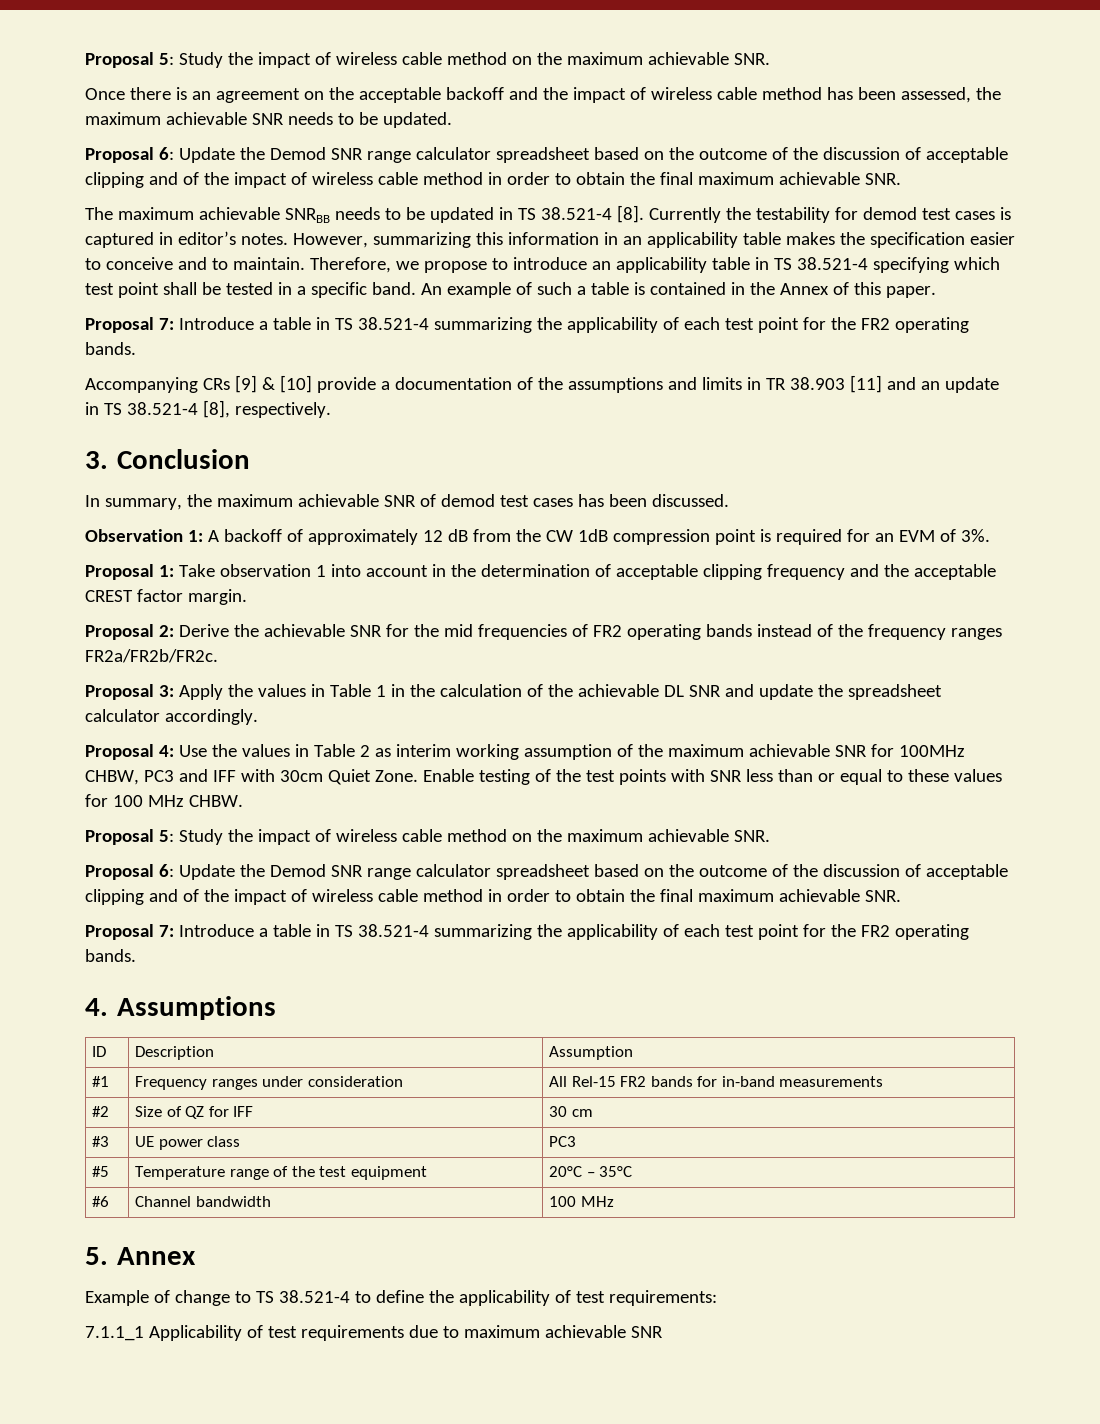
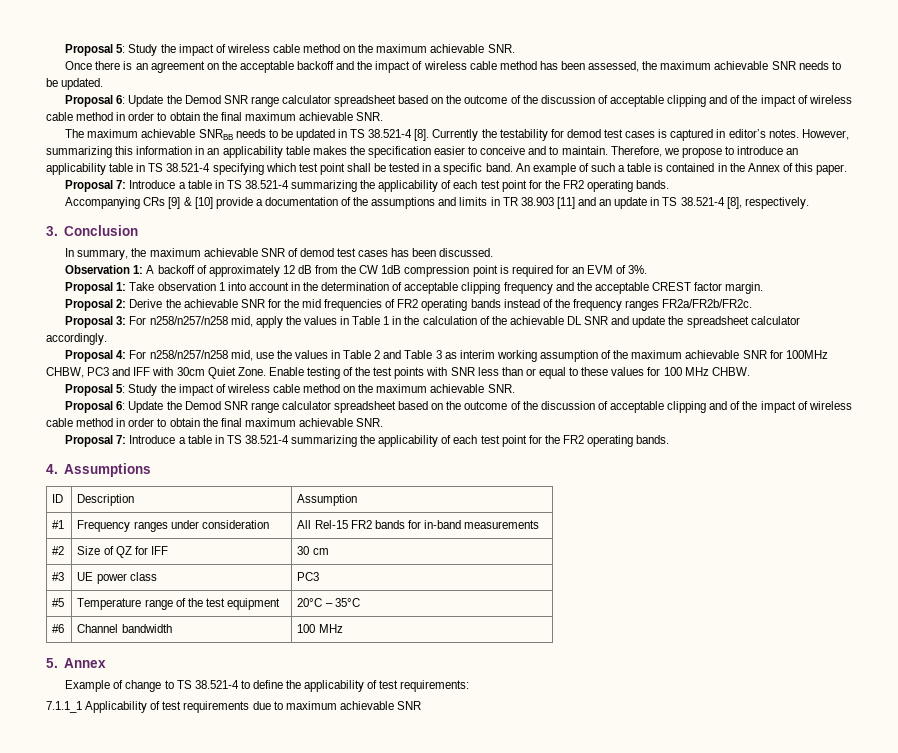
[178,684,223,700] Apply -> [129,316,283,328] For n258/n257/n258 mid, apply
[178,745,207,757] Use -> [129,350,274,361] For n258/n257/n258 mid, use
(370, 751) none -> [383,350,442,359] and Table 3

